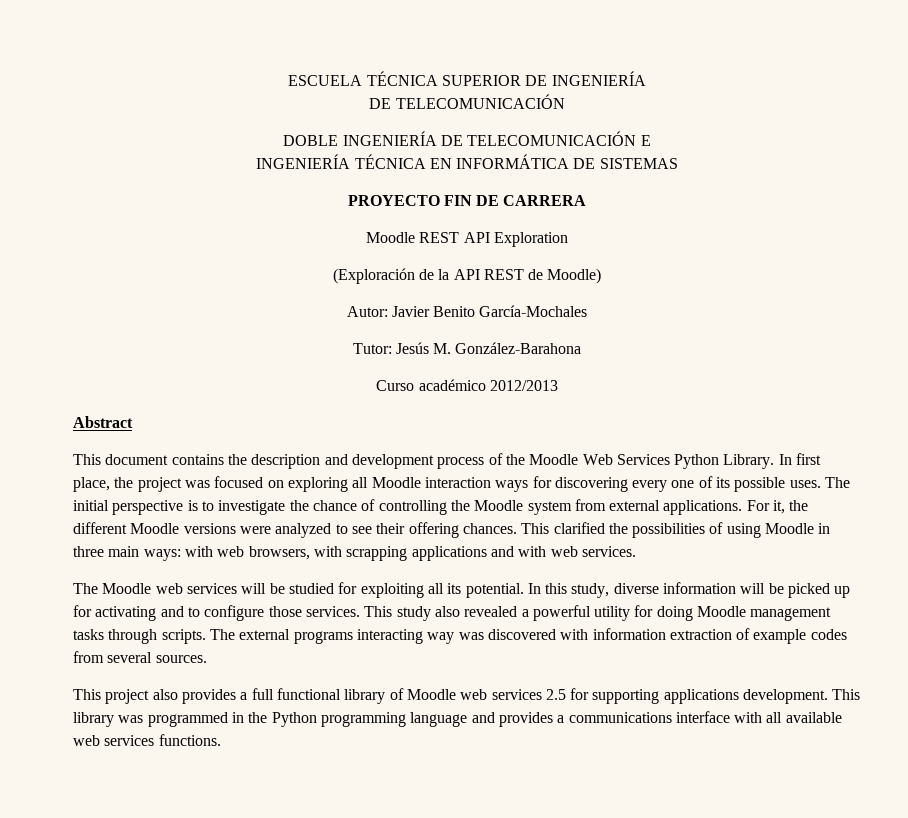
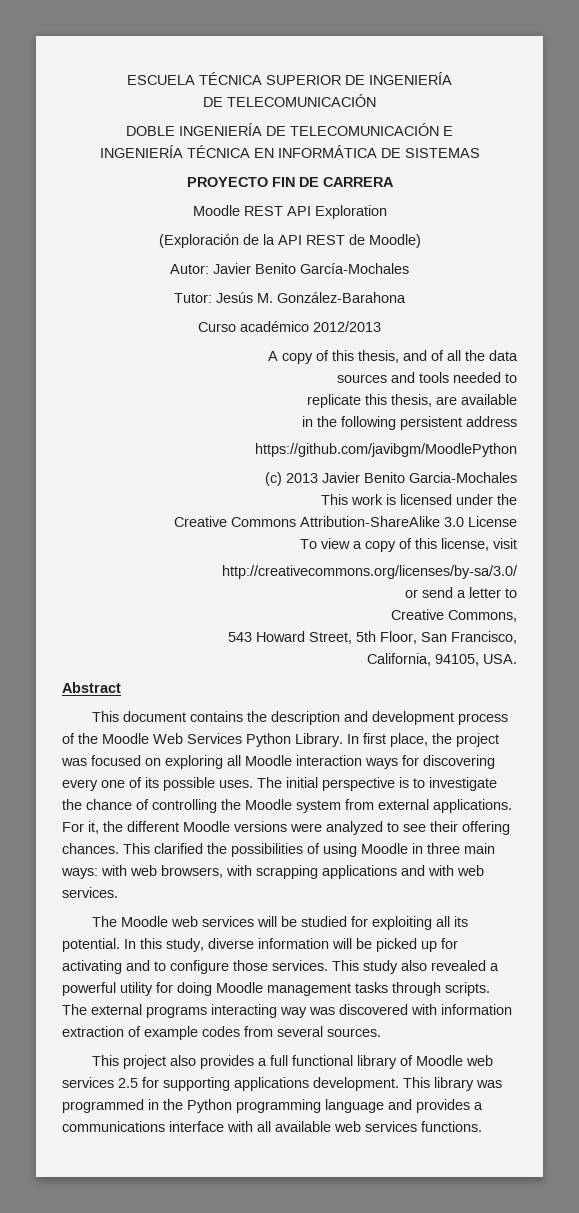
(558, 385) none -> [268,350,518,364] [337,372,517,383] [307,394,517,408] [302,416,517,430] [255,443,517,457] [265,472,517,486] [321,494,517,505] [174,516,517,527] [300,538,517,552] [222,565,518,579] [405,587,517,598] [391,609,517,622] [228,631,517,644] [367,653,517,666] // A copy of this thesis, and of all the data // sources and tools needed to // replicate this thesis, are available // in the following persistent address // https://github.com/javibgm/MoodlePython // (c) 2013 Javier Benito Garcia-Mochales // This work is licensed under the // Creative Commons Attribution-ShareAlike 3.0 License // To view a copy of this license, visit // http://creativecommons.org/licenses/by-sa/3.0/ // or send a letter to // Creative Commons, // 543 Howard Street, 5th Floor, San Francisco, // California, 94105, USA.

